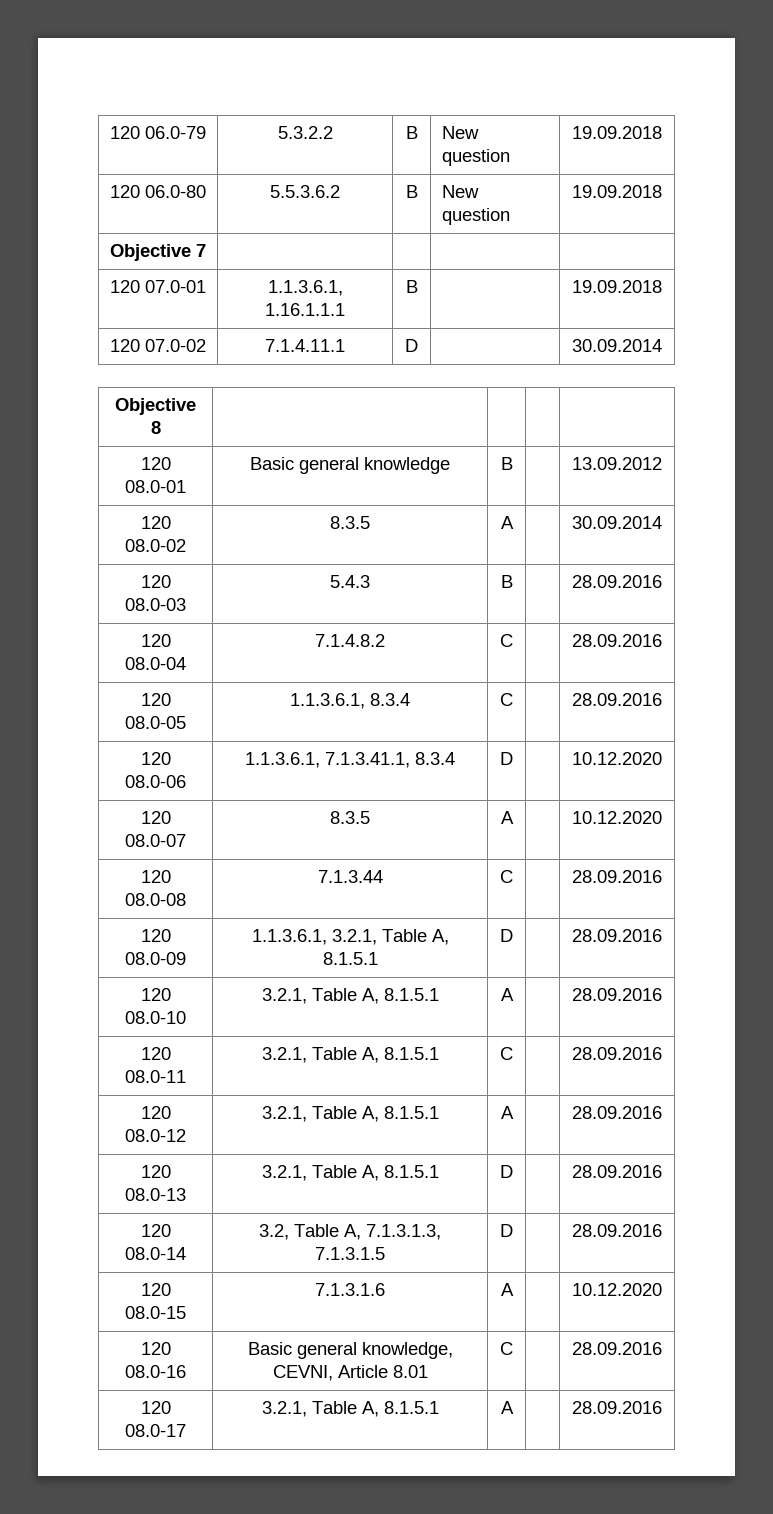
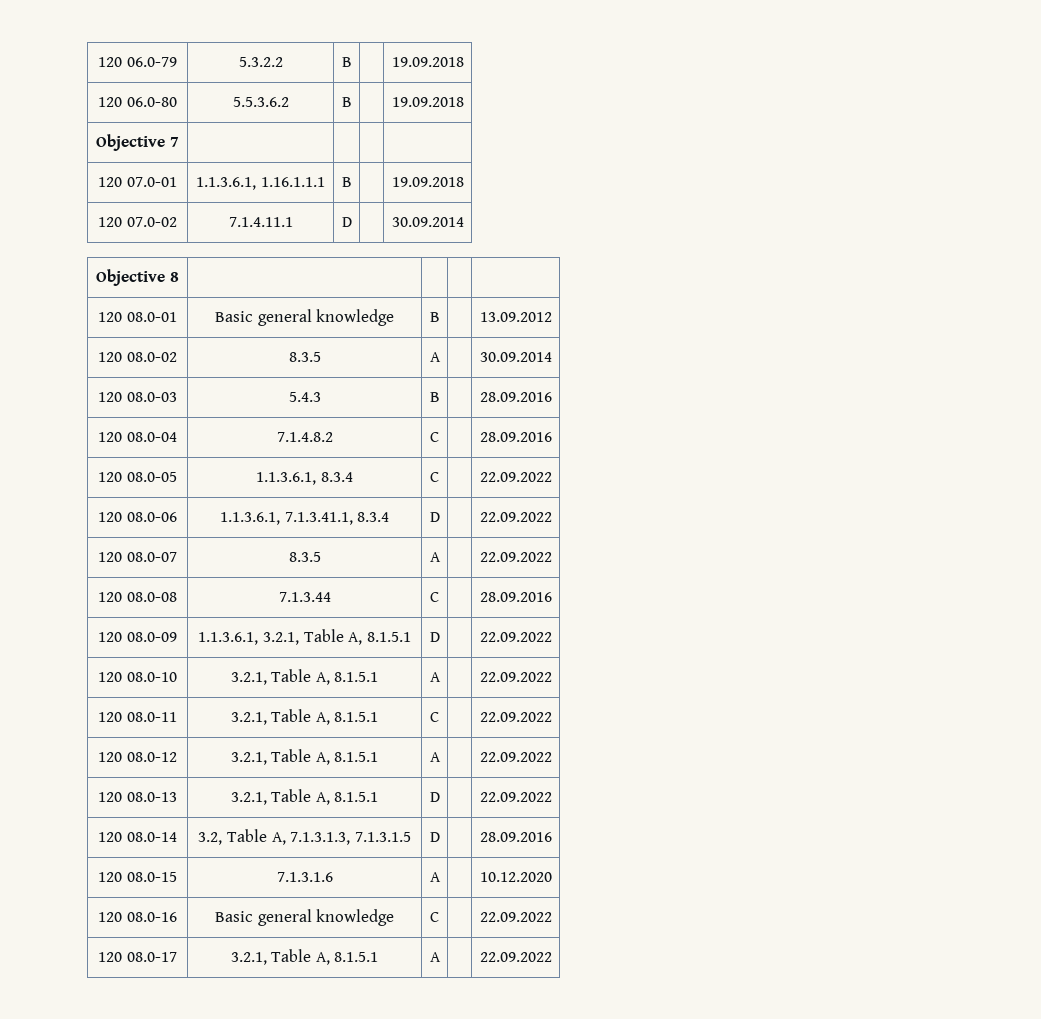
[441,126,479,139] [441,149,510,166] New question -> (352, 62) none
[441,185,479,198] [441,208,510,225] New question -> (352, 102) none
[572,693,662,706] 28.09.2016 -> [479,472,552,482] 22.09.2022
[572,752,662,765] 10.12.2020 -> [479,512,552,522] 22.09.2022
[572,811,662,824] 10.12.2020 -> [479,552,552,562] 22.09.2022
[572,929,662,942] 28.09.2016 -> [479,632,552,642] 22.09.2022
[572,988,662,1001] 28.09.2016 -> [479,672,552,682] 22.09.2022
[572,1047,662,1060] 28.09.2016 -> [479,712,552,722] 22.09.2022
[572,1106,662,1119] 28.09.2016 -> [479,752,552,762] 22.09.2022
[572,1165,662,1178] 28.09.2016 -> [479,792,552,802] 22.09.2022
[361,1342,453,1359] [272,1365,428,1381] [500,1342,513,1355] [572,1342,662,1355] knowledge, CEVNI, Article 8.01 | C | | 28.09.2016 -> [316,909,395,926] [430,912,439,922] [479,912,552,922] knowledge | C | | 22.09.2022
[572,1401,662,1414] 28.09.2016 -> [479,952,552,962] 22.09.2022

